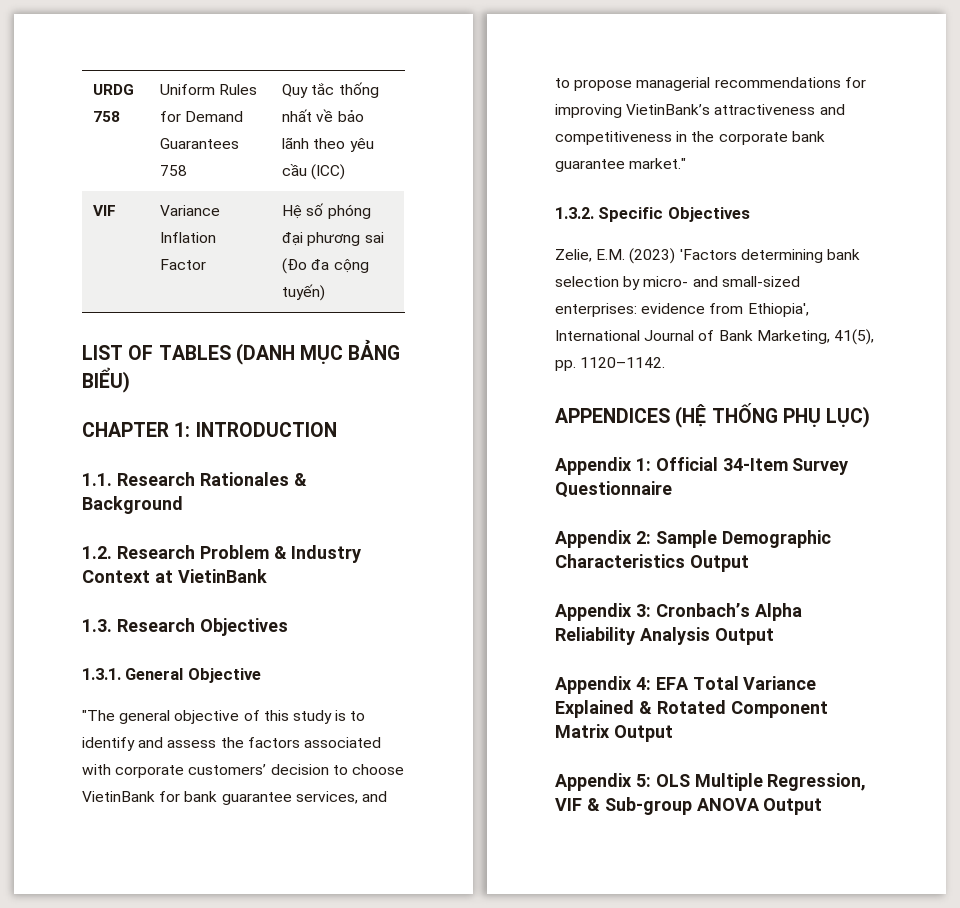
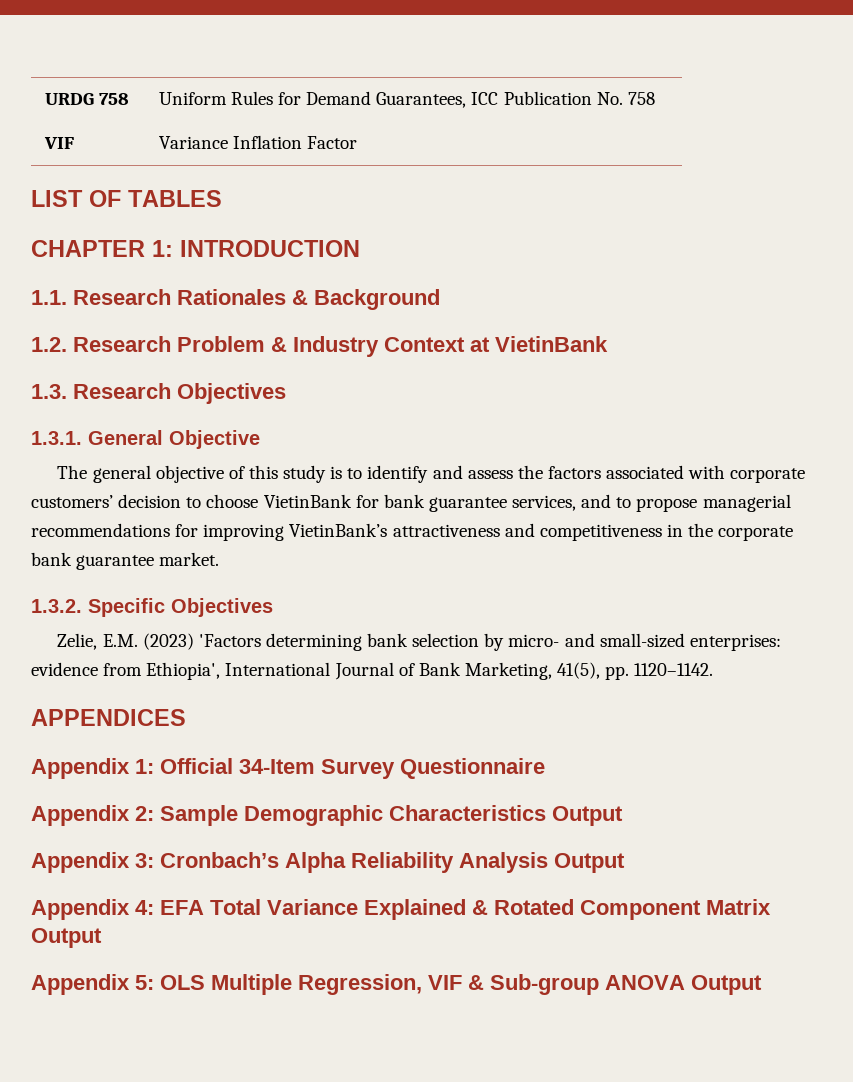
[160,138,240,149] [160,165,188,176] [282,82,379,98] [282,109,364,122] [282,137,374,152] [282,164,346,180] [93,205,117,216] [160,205,221,216] [160,232,217,243] [160,259,207,270] [282,203,371,219] [282,232,384,246] [282,258,369,274] [282,284,326,301] Guarantees 758 | Quy tắc thống nhất về bảo lãnh theo yêu cầu (ICC) // VIF | Variance Inflation Factor | Hệ số phóng đại phương sai (Đo đa cộng tuyến) -> [376,91,655,108] [43,137,74,149] [158,135,358,149] Guarantees, ICC Publication No. 758 // VIF | Variance Inflation Factor
[235,339,401,365] [82,367,130,393] (DANH MỤC BẢNG BIỂU) -> (222, 198) none
[82,710,115,721] "The -> [57,465,88,479] The
[629,158,687,169] market." -> [159,552,220,566] market.
[675,403,871,428] (HỆ THỐNG PHỤ LỤC) -> (186, 717) none

